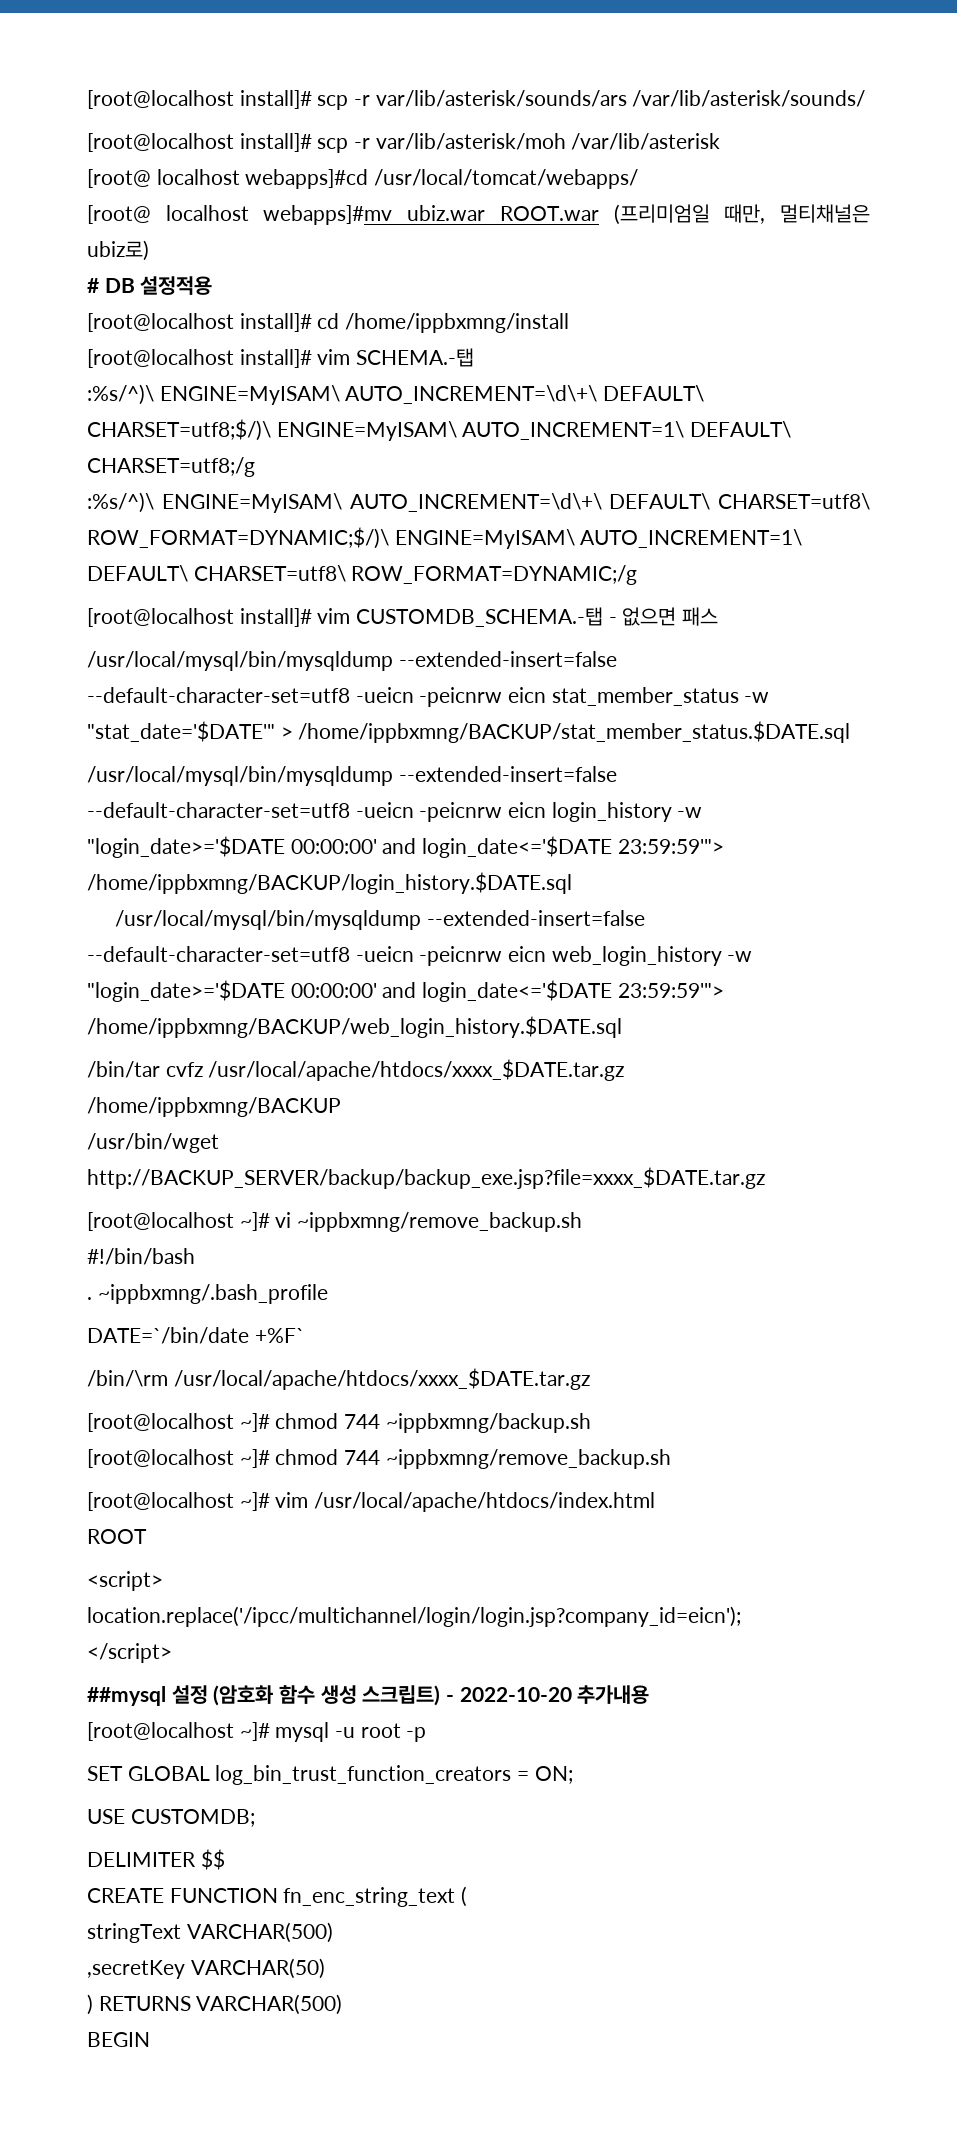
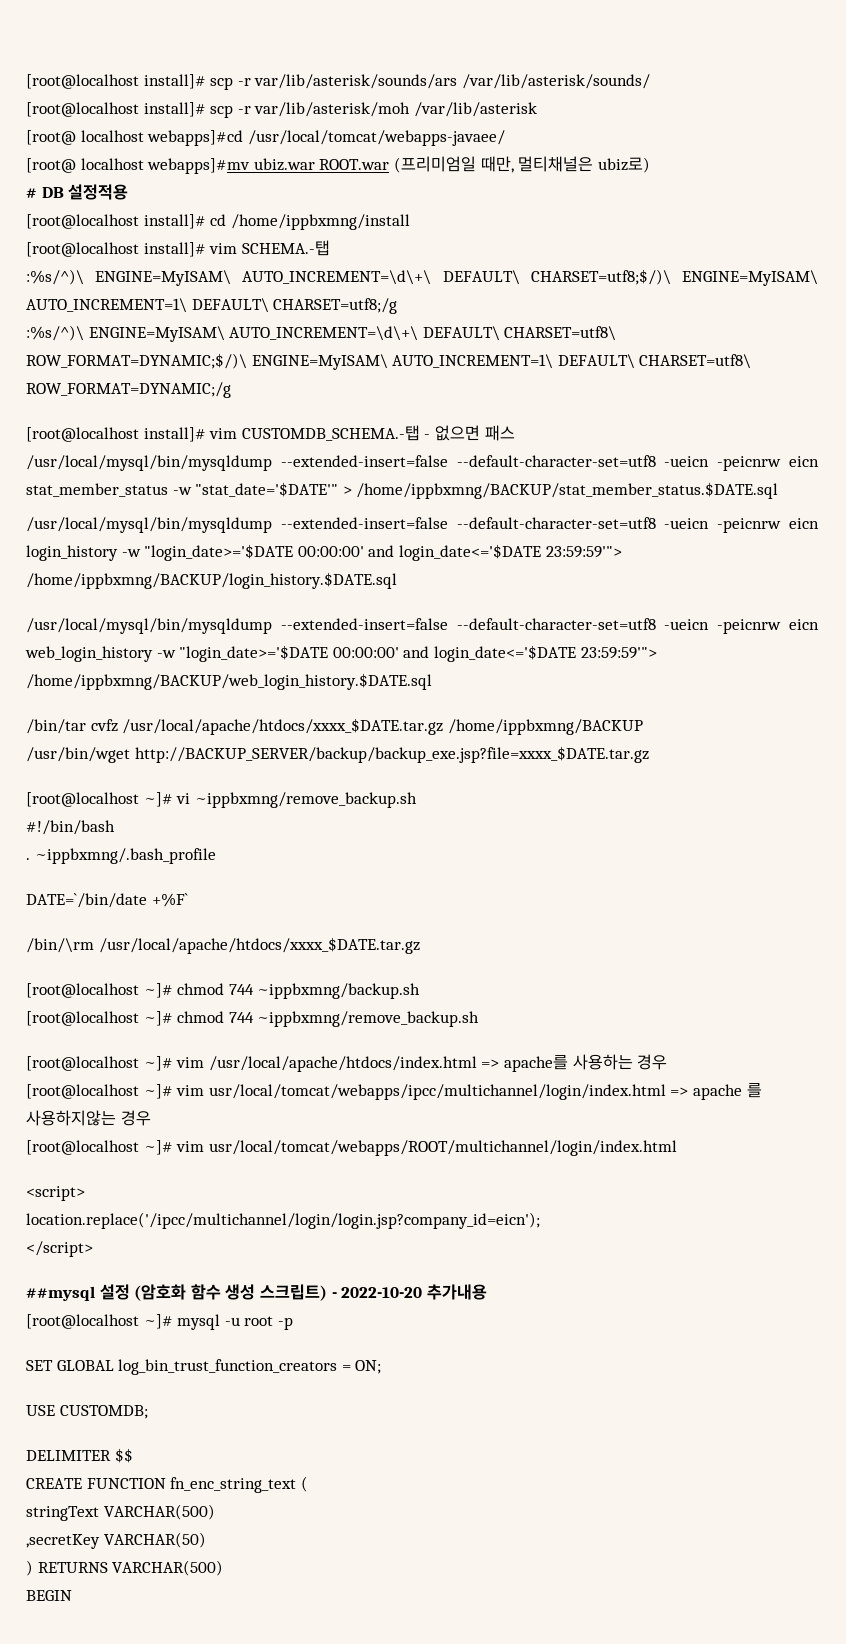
[374,169,639,189] /usr/local/tomcat/webapps/ -> [247,130,505,146] /usr/local/tomcat/webapps-javaee/
[87,1529,147,1544] // ROOT -> [481,1054,668,1072] [26,1083,762,1100] [26,1110,151,1126] [26,1140,677,1156] => apache를 사용하는 경우 // [root@localhost ~]# vim usr/local/tomcat/webapps/ipcc/multichannel/login/index.html => apache 를 사용하지않는 경우 // [root@localhost ~]# vim usr/local/tomcat/webapps/ROOT/multichannel/login/index.html

